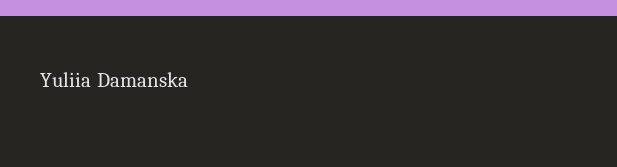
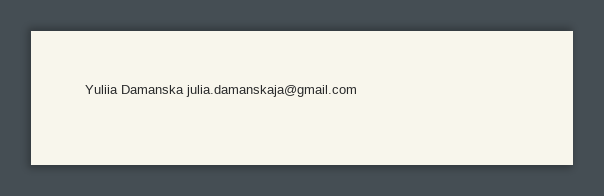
(188, 79) none -> [186,85,357,97] julia.damanskaja@gmail.com

